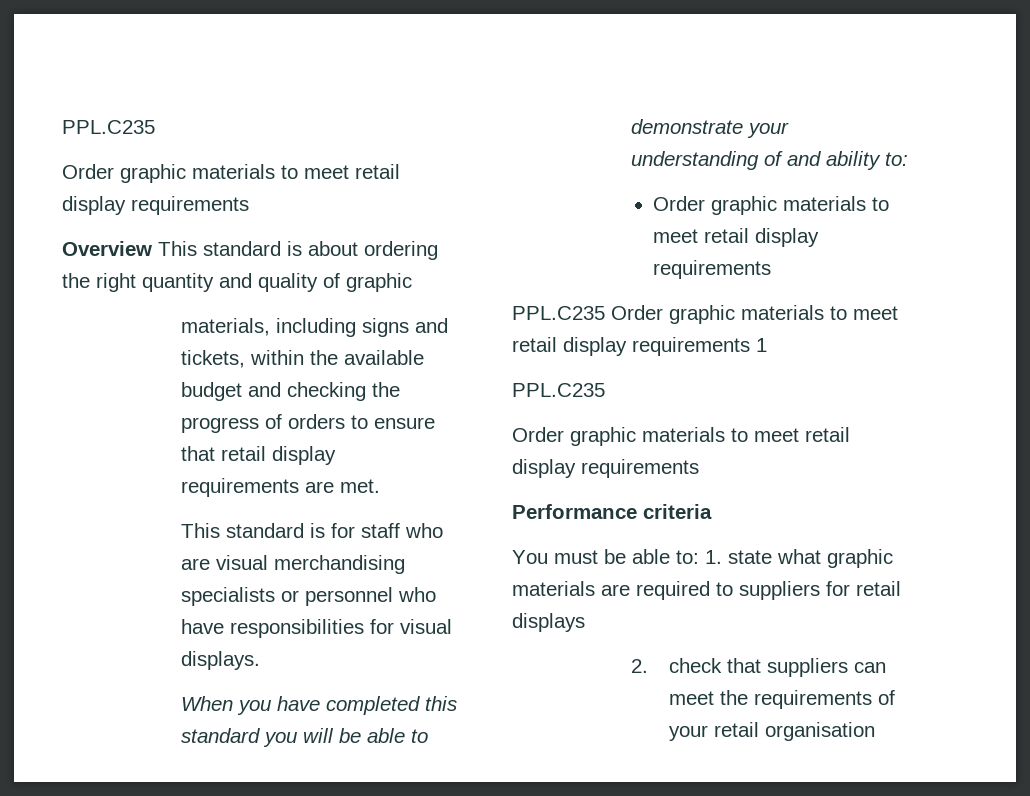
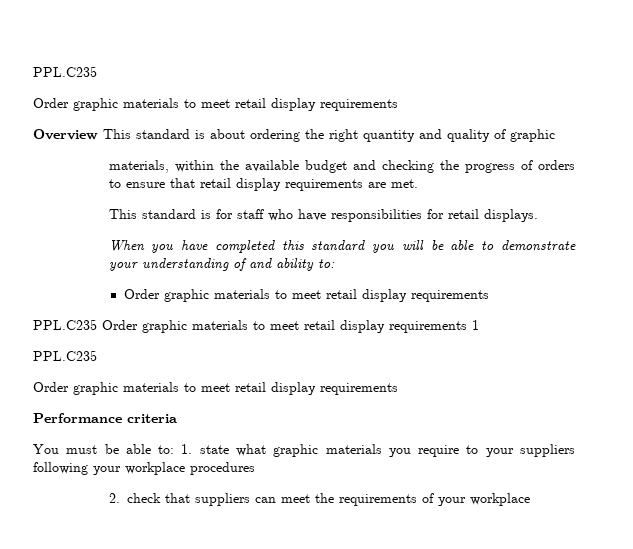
[275,318,448,337] [180,350,245,368] including signs and tickets, -> (169, 166) none
[180,555,405,574] [180,587,436,606] are visual merchandising specialists or personnel who -> (293, 215) none
[399,619,452,634] visual -> [447,209,479,219] retail
[601,581,901,600] [512,613,585,632] are required to suppliers for retail displays -> [388,444,575,457] [33,462,255,475] you require to your suppliers following your workplace procedures
[714,722,876,741] retail organisation -> [470,493,531,506] workplace

